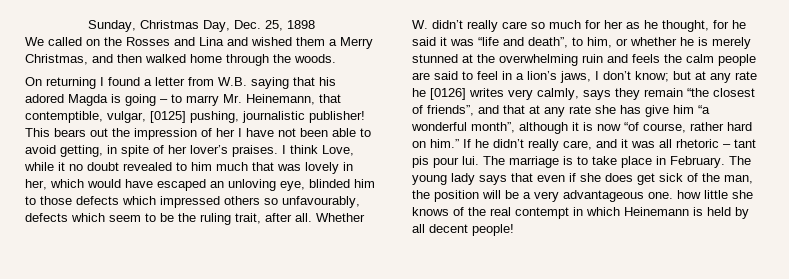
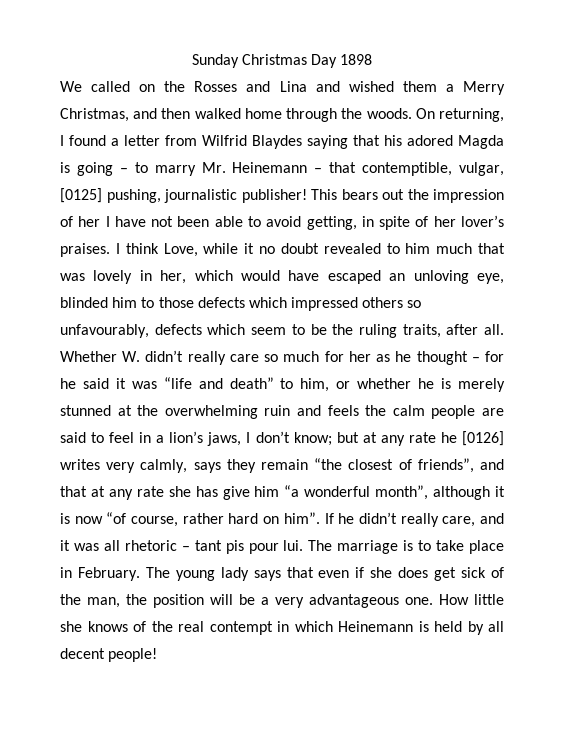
[87,20,283,32] Sunday, Christmas Day, Dec. 25, -> [191,54,338,68] Sunday Christmas Day
[25,77,96,89] // On returning -> [415,108,504,122] On returning,
[218,77,247,86] W.B. -> [202,135,302,149] Wilfrid Blaydes
[246,94,315,105] Heinemann, -> [232,162,323,173] Heinemann –
[235,213,261,224] trait, -> [402,324,441,338] traits,
[662,20,709,32] thought, -> [416,351,480,365] thought –
[528,37,568,48] death”, -> [229,377,274,389] death”
[430,139,459,148] him.” -> [283,512,320,524] him”.
[677,190,701,199] how -> [439,594,469,605] How

